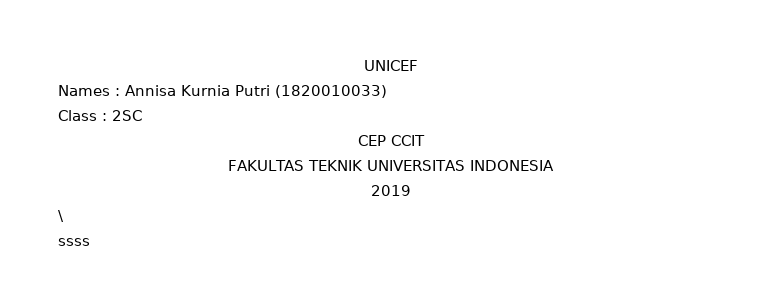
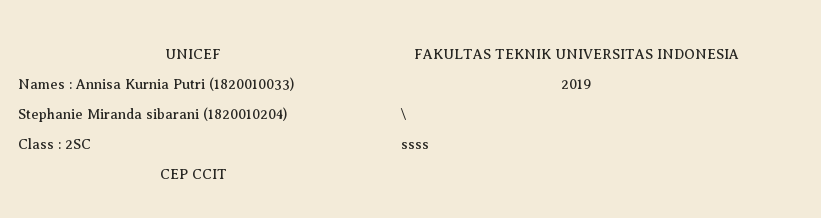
(387, 91) none -> [18,107,287,122] // Stephanie Miranda sibarani (1820010204)

